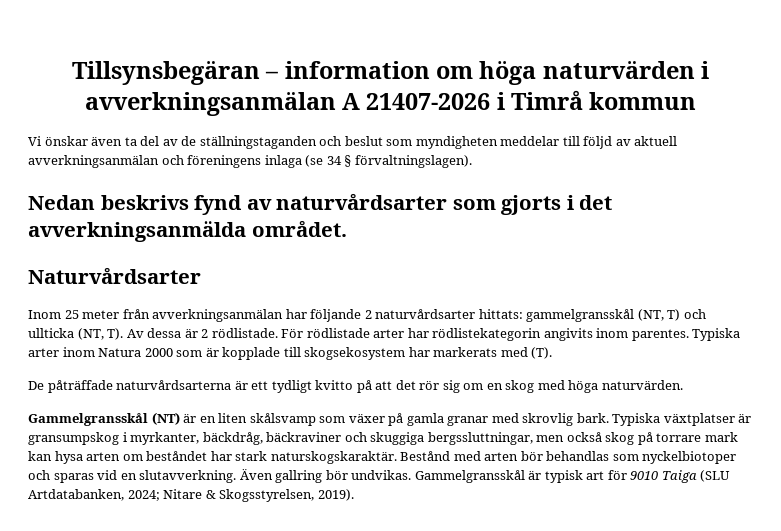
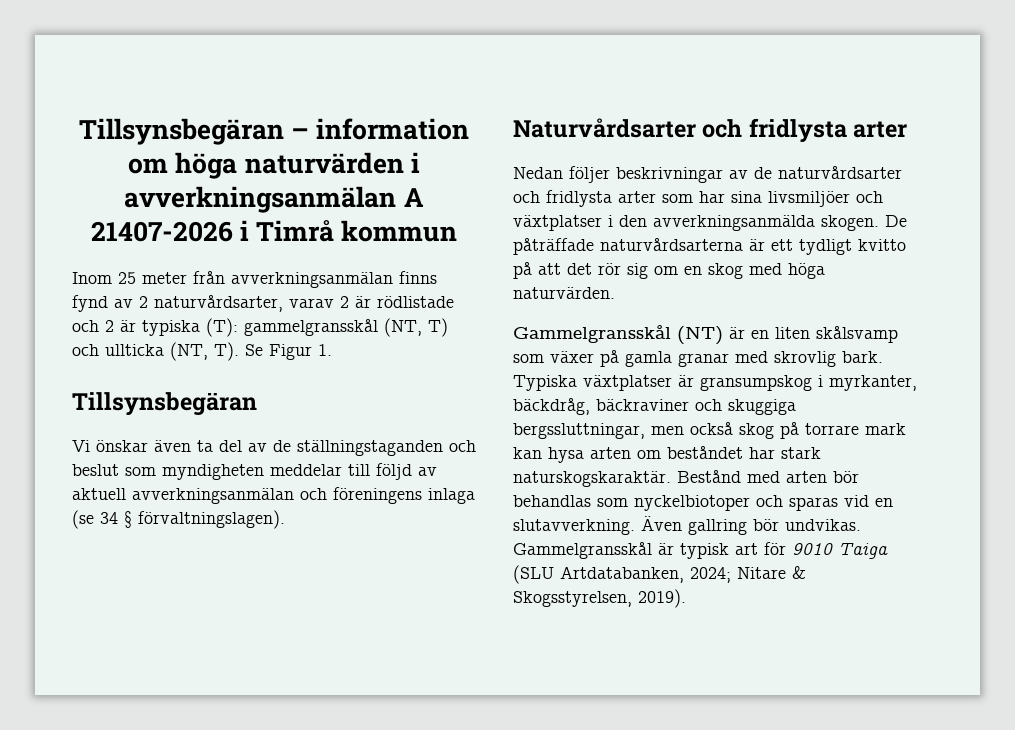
(697, 101) none -> [72,271,437,288] [72,295,454,312] [72,318,448,337] [72,342,332,361] [72,392,257,416] // Inom 25 meter från avverkningsanmälan finns fynd av 2 naturvårdsarter, varav 2 är rödlistade och 2 är typiska (T): gammelgransskål (NT, T) och ullticka (NT, T). Se Figur 1. // Tillsynsbegäran
[28,193,613,215] [28,220,347,242] [28,267,201,284] [28,309,706,322] [28,328,741,341] [28,347,553,360] Nedan beskrivs fynd av naturvårdsarter som gjorts i det avverkningsanmälda området. // Naturvårdsarter // Inom 25 meter från avverkningsanmälan har följande 2 naturvårdsarter hittats: gammelgransskål (NT, T) och ullticka (NT, T). Av dessa är 2 rödlistade. För rödlistade arter har rödlistekategorin angivits inom parentes. Typiska arter inom Natura 2000 som är kopplade till skogsekosystem har markerats med (T). // -> [513,118,908,143] [513,166,902,183] [513,190,883,207] [513,215,879,231] Naturvårdsarter och fridlysta arter // Nedan följer beskrivningar av de naturvårdsarter och fridlysta arter som har sina livsmiljöer och växtplatser i den avverkningsanmälda skogen.

